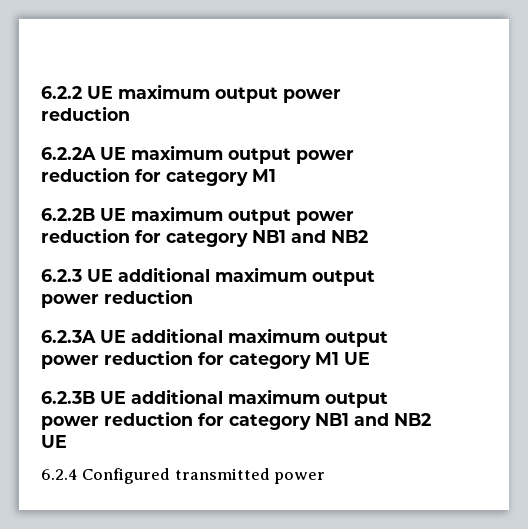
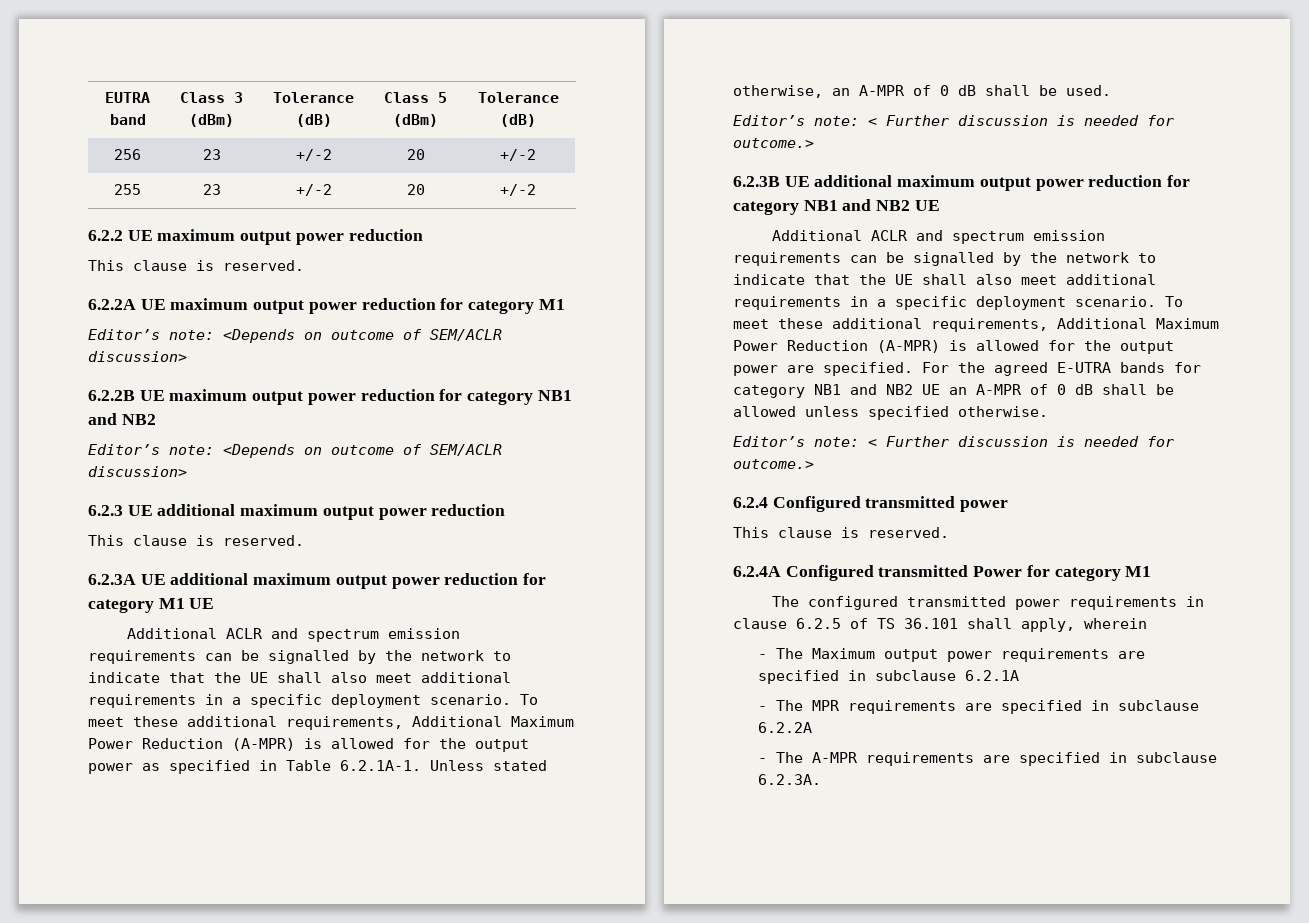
(41, 92) none -> [105,92,150,103] [109,114,146,125] [180,92,243,103] [189,114,234,127] [273,92,354,103] [295,114,332,127] [384,92,447,103] [393,114,438,127] [477,92,559,103] [500,114,536,127] [114,149,141,160] [202,149,221,160] [295,149,332,161] [406,149,425,160] [500,149,536,161] [114,184,141,195] [202,184,221,195] [295,184,332,196] [406,184,425,195] [500,184,536,196] EUTRA band | Class 3 (dBm) | Tolerance (dB) | Class 5 (dBm) | Tolerance (dB) // 256 | 23 | +/-2 | 20 | +/-2 // 255 | 23 | +/-2 | 20 | +/-2 //
(130, 113) none -> [88,260,304,271] // This clause is reserved.
(276, 175) none -> [88,329,502,343] [88,351,187,362] // Editor’s note: <Depends on outcome of SEM/ACLR discussion>
(368, 236) none -> [88,444,502,458] [88,466,187,477] // Editor’s note: <Depends on outcome of SEM/ACLR discussion>
(193, 296) none -> [88,535,304,546] // This clause is reserved.
(370, 358) none -> [126,628,460,642] [88,650,511,664] [88,672,511,683] [88,694,538,708] [88,716,574,730] [88,738,529,752] [88,760,547,774] [733,85,1111,98] [733,115,1174,126] [733,138,814,148] // Additional ACLR and spectrum emission requirements can be signalled by the network to indicate that the UE shall also meet additional requirements in a specific deployment scenario. To meet these additional requirements, Additional Maximum Power Reduction (A-MPR) is allowed for the output power as specified in Table 6.2.1A-1. Unless stated otherwise, an A-MPR of 0 dB shall be used. // Editor’s note: < Further discussion is needed for outcome.>
[41,468,326,484] 6.2.4 Configured transmitted power -> [771,230,1105,244] [733,252,1156,266] [733,274,1156,285] [733,296,1183,310] [733,318,1219,332] [733,340,1174,354] [733,362,1201,376] [733,384,1174,398] [733,406,1048,420] [733,436,1174,447] [733,459,814,469] [733,496,1009,512] [733,527,949,538] [733,565,1152,581] [771,596,1204,610] [733,618,1147,632] [758,648,1146,662] [758,670,1020,684] [758,700,1200,714] [758,722,813,733] [758,752,1218,766] [758,774,822,785] Additional ACLR and spectrum emission requirements can be signalled by the network to indicate that the UE shall also meet additional requirements in a specific deployment scenario. To meet these additional requirements, Additional Maximum Power Reduction (A-MPR) is allowed for the output power are specified. For the agreed E-UTRA bands for category NB1 and NB2 UE an A-MPR of 0 dB shall be allowed unless specified otherwise. // Editor’s note: < Further discussion is needed for outcome.> // 6.2.4 Configured transmitted power // This clause is reserved. // 6.2.4A Configured transmitted Power for category M1 // The configured transmitted power requirements in clause 6.2.5 of TS 36.101 shall apply, wherein // - The Maximum output power requirements are specified in subclause 6.2.1A // - The MPR requirements are specified in subclause 6.2.2A // - The A-MPR requirements are specified in subclause 6.2.3A.

